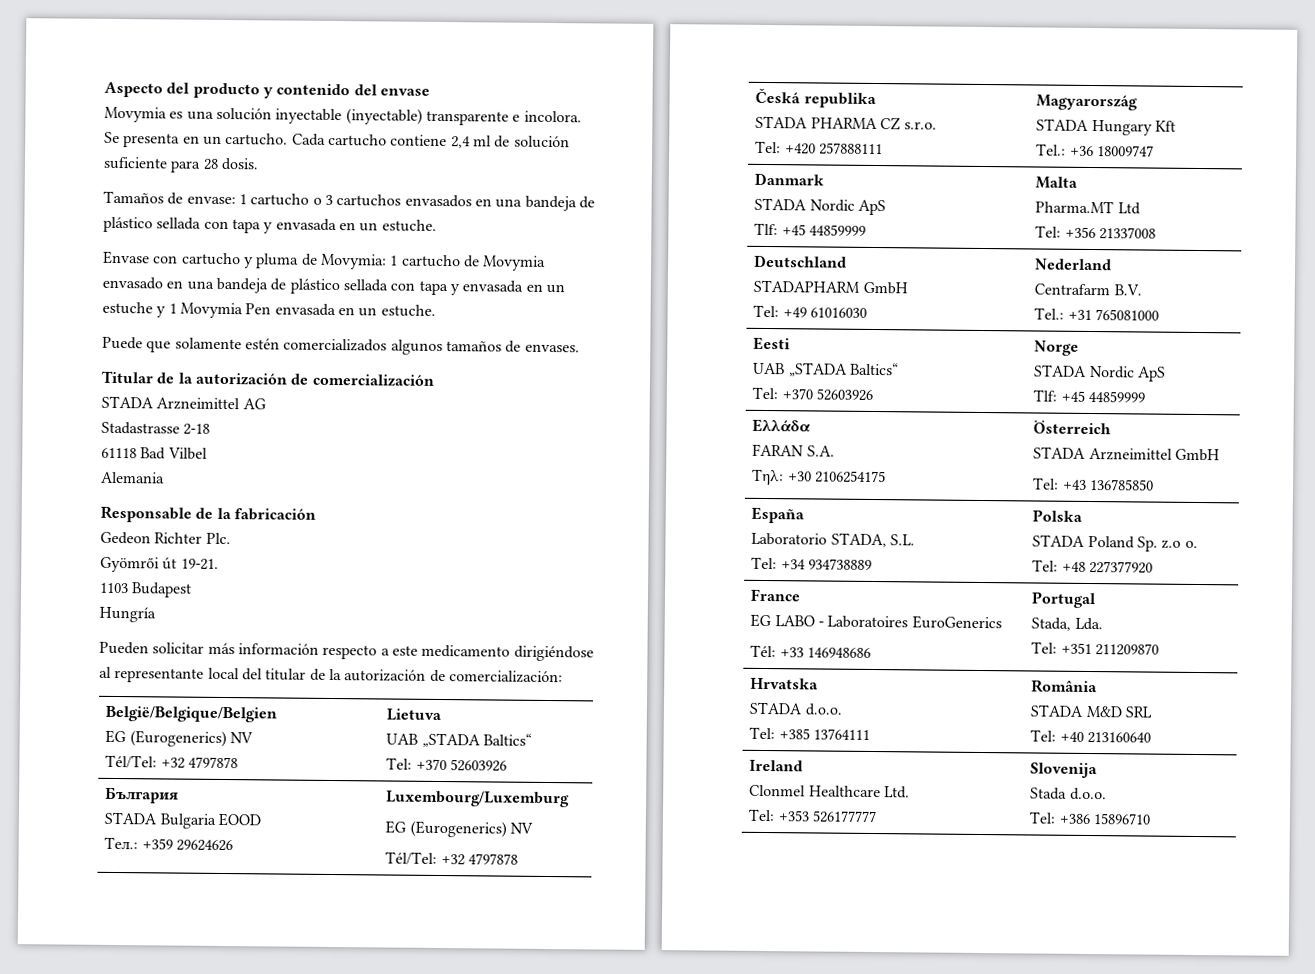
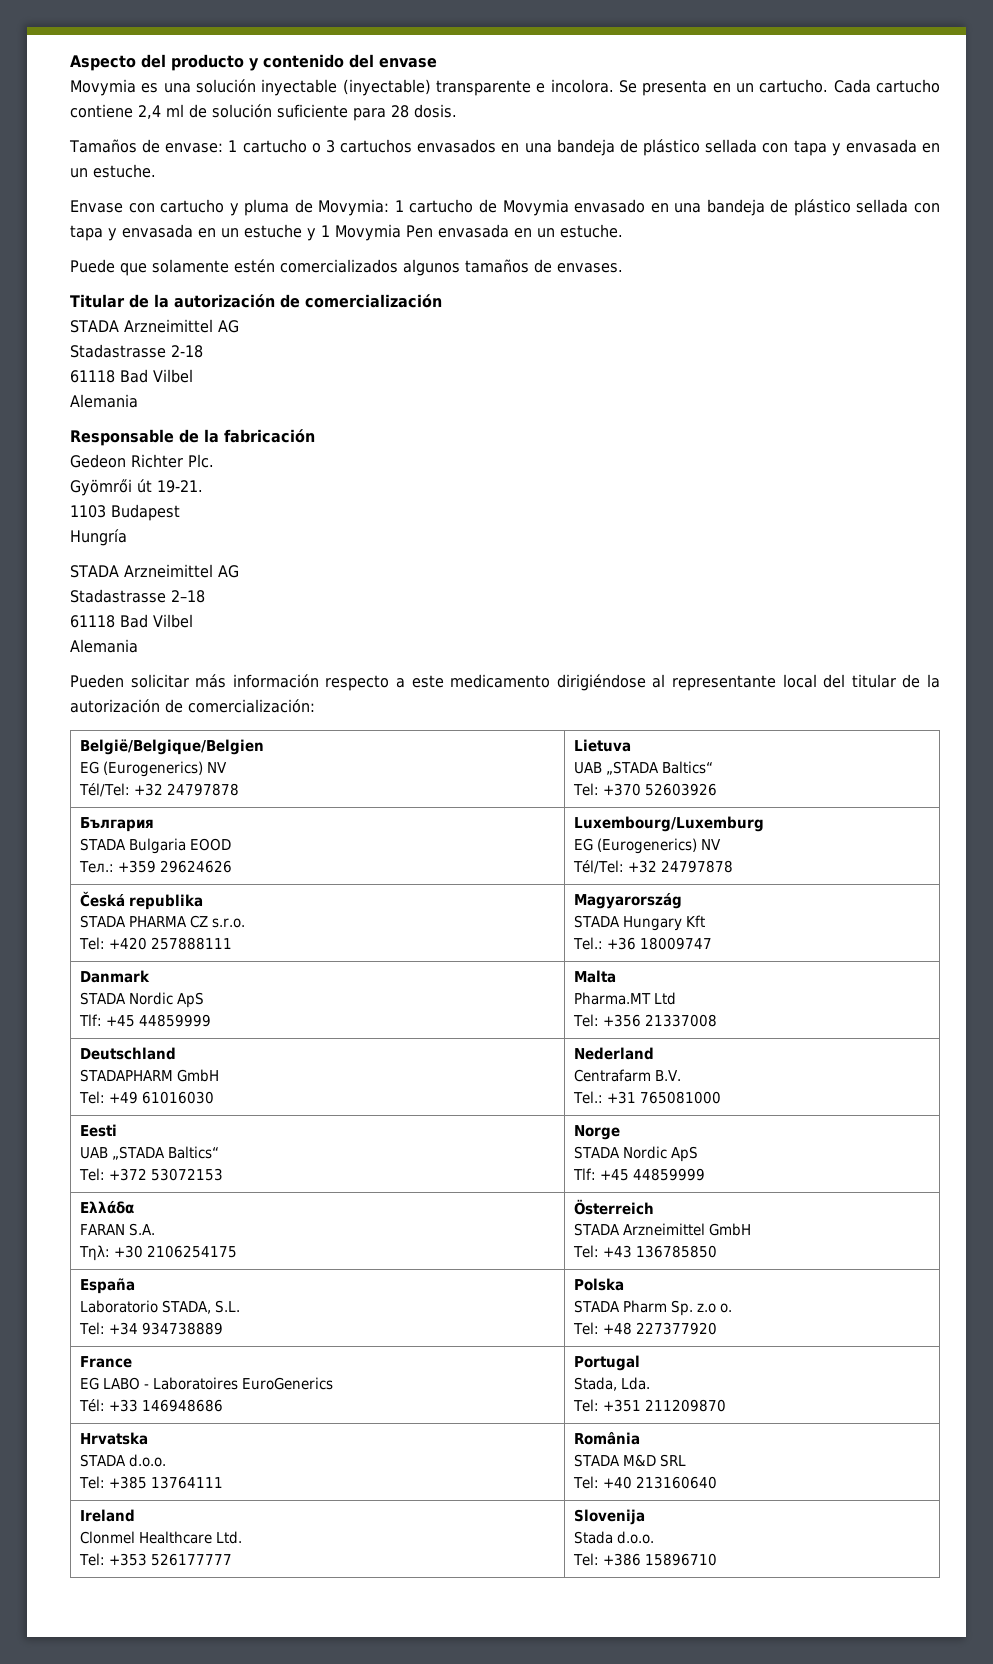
(156, 614) none -> [70,564,239,578] [70,589,205,603] [70,614,193,628] [70,639,138,653] // STADA Arzneimittel AG // Stadastrasse 2–18 // 61118 Bad Vilbel // Alemania
[188,756,239,769] 4797878 -> [166,783,239,796] 24797878
[468,853,519,865] 4797878 -> [660,860,733,873] 24797878
[781,388,874,401] +370 52603926 -> [109,1168,224,1181] +372 53072153
[1087,535,1135,549] Poland -> [623,1300,668,1313] Pharm

